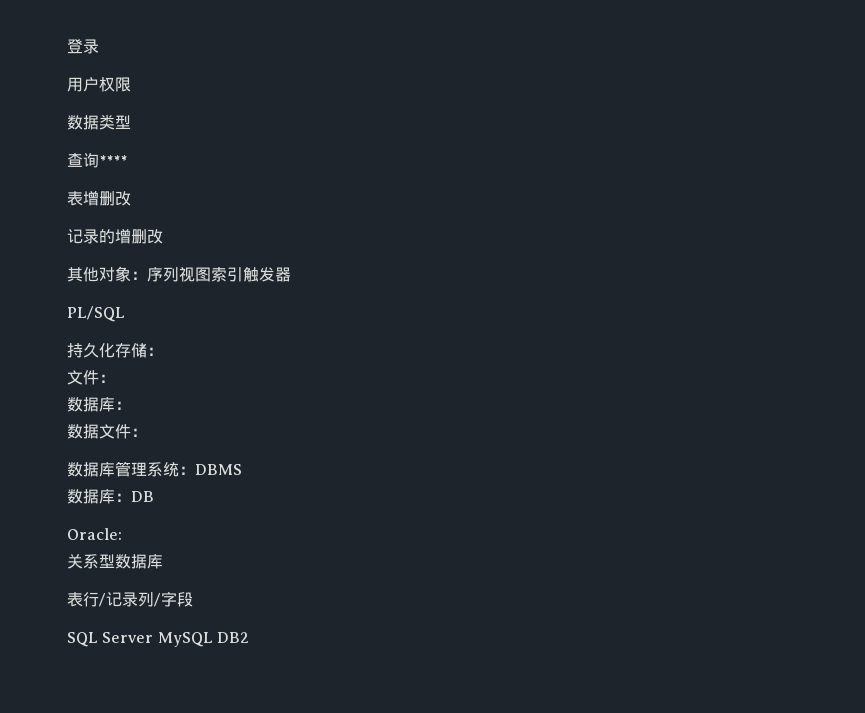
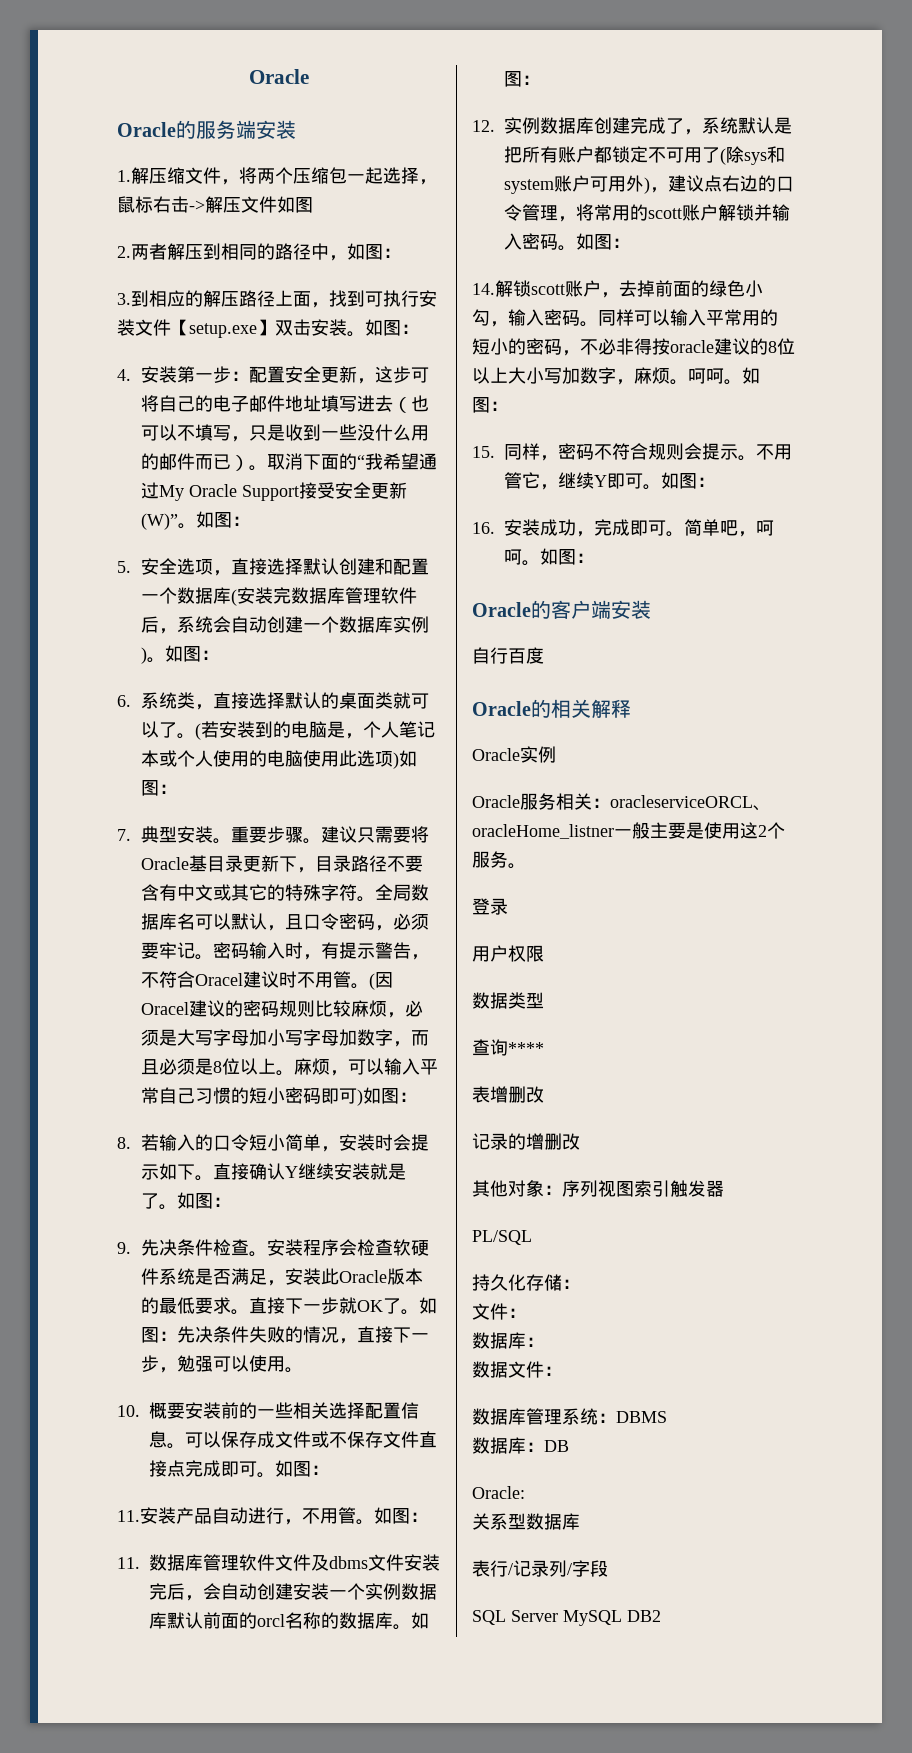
(67, 46) none -> [248,69,309,84] [117,120,296,139] [117,167,437,185] [117,196,313,213] [117,243,401,261] [117,290,437,308] [117,319,419,338] [117,366,429,384] [140,395,429,413] [140,424,429,442] [140,453,437,471] [140,482,407,501] [140,511,250,530] [117,558,429,576] [140,587,417,606] [140,616,429,634] [140,645,219,664] [117,692,429,710] [140,721,435,740] [140,750,417,769] [140,780,177,796] [117,826,429,844] [140,855,423,873] [140,884,429,902] [140,913,429,931] [140,942,429,960] [140,971,393,990] [140,1000,423,1018] [140,1029,429,1047] [140,1058,438,1076] [140,1087,417,1106] [117,1134,429,1152] [140,1163,406,1181] [140,1192,231,1210] [117,1239,429,1257] [140,1268,423,1286] [140,1297,437,1315] [140,1326,429,1344] [140,1355,303,1373] [117,1402,419,1419] [149,1431,437,1449] [149,1460,329,1478] [117,1507,428,1525] [117,1554,440,1571] [149,1583,437,1601] [149,1612,429,1630] [504,71,540,87] [472,117,792,135] [504,146,785,165] [504,175,794,194] [504,204,790,222] [504,233,630,251] [472,280,763,298] [472,309,778,327] [472,338,795,356] [472,367,760,385] [472,397,508,413] [472,443,792,461] [504,472,715,490] [472,519,774,537] [504,548,594,566] [472,600,651,619] [472,647,544,664] [472,699,631,718] [472,746,556,763] [472,793,771,811] [472,822,785,839] [472,851,526,869] Oracle // Oracle的服务端安装 // 1.解压缩文件，将两个压缩包一起选择，鼠标右击->解压文件如图 // 2.两者解压到相同的路径中，如图： // 3.到相应的解压路径上面，找到可执行安装文件【setup.exe】双击安装。如图： // 4.安装第一步：配置安全更新，这步可将自己的电子邮件地址填写进去（也可以不填写，只是收到一些没什么用的邮件而已）。取消下面的“我希望通过My Oracle Support接受安全更新(W)”。如图： // 5.安全选项，直接选择默认创建和配置一个数据库(安装完数据库管理软件后，系统会自动创建一个数据库实例)。如图： // 6.系统类，直接选择默认的桌面类就可以了。(若安装到的电脑是，个人笔记本或个人使用的电脑使用此选项)如图： // 7.典型安装。重要步骤。建议只需要将Oracle基目录更新下，目录路径不要含有中文或其它的特殊字符。全局数据库名可以默认，且口令密码，必须要牢记。密码输入时，有提示警告，不符合Oracel建议时不用管。(因Oracel建议的密码规则比较麻烦，必须是大写字母加小写字母加数字，而且必须是8位以上。麻烦，可以输入平常自己习惯的短小密码即可)如图： // 8.若输入的口令短小简单，安装时会提示如下。直接确认Y继续安装就是了。如图： // 9.先决条件检查。安装程序会检查软硬件系统是否满足，安装此Oracle版本的最低要求。直接下一步就OK了。如图：先决条件失败的情况，直接下一步，勉强可以使用。 // 10.概要安装前的一些相关选择配置信息。可以保存成文件或不保存文件直接点完成即可。如图： // 11.安装产品自动进行，不用管。如图： // 11.数据库管理软件文件及dbms文件安装完后，会自动创建安装一个实例数据库默认前面的orcl名称的数据库。如图： // 12.实例数据库创建完成了，系统默认是把所有账户都锁定不可用了(除sys和system账户可用外)，建议点右边的口令管理，将常用的scott账户解锁并输入密码。如图： // 14.解锁scott账户，去掉前面的绿色小勾，输入密码。同样可以输入平常用的短小的密码，不必非得按oracle建议的8位以上大小写加数字，麻烦。呵呵。如图： // 15.同样，密码不符合规则会提示。不用管它，继续Y即可。如图： // 16.安装成功，完成即可。简单吧，呵呵。如图： // Oracle的客户端安装 // 自行百度 // Oracle的相关解释 // Oracle实例 // Oracle服务相关：oracleserviceORCL、oracleHome_listner一般主要是使用这2个服务。 //

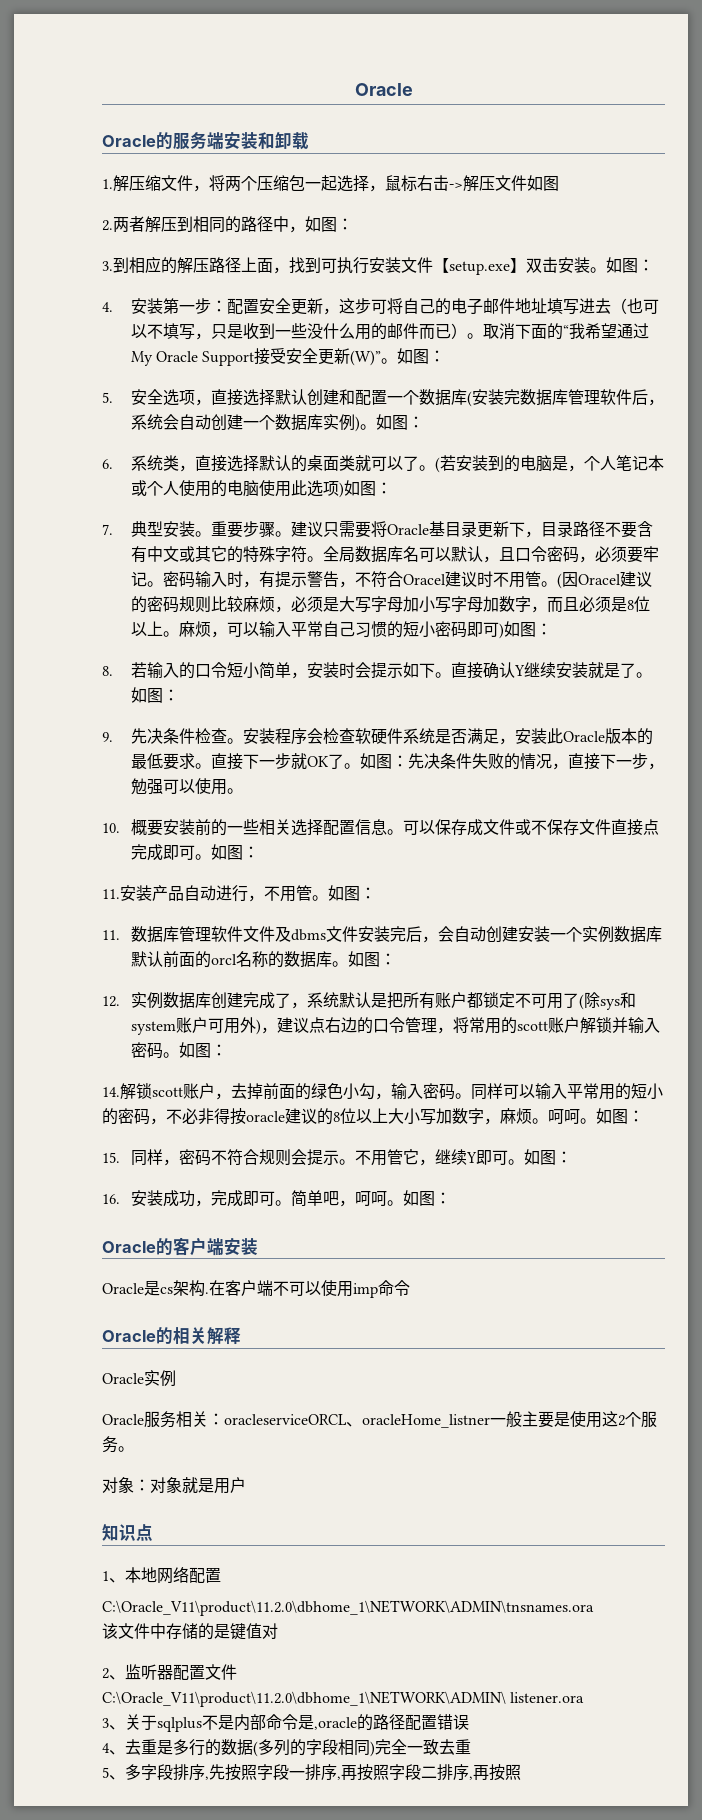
(296, 129) none -> [258,132,309,150] 和卸载
[472,647,544,664] 自行百度 -> [102,1280,410,1298] Oracle是cs架构.在客户端不可以使用imp命令
[472,898,508,915] [472,945,544,962] [472,992,544,1009] [472,1039,544,1056] [472,1086,544,1103] [472,1133,580,1150] [472,1180,724,1197] [472,1230,532,1245] [472,1274,580,1291] [472,1303,526,1320] [472,1332,544,1349] [472,1361,562,1378] [472,1408,667,1425] [472,1437,569,1454] [472,1486,525,1499] [472,1513,580,1530] [472,1560,608,1577] [472,1610,661,1626] 登录 // 用户权限 // 数据类型 // 查询**** // 表增删改 // 记录的增删改 // 其他对象：序列视图索引触发器 // PL/SQL // 持久化存储： // 文件： // 数据库： // 数据文件： // 数据库管理系统：DBMS // 数据库：DB // Oracle: // 关系型数据库 // 表行/记录列/字段 // SQL Server MySQL DB2 -> [102,1477,246,1494] [102,1524,153,1541] [102,1566,221,1584] [102,1600,594,1616] [102,1623,278,1640] [102,1664,237,1680] [102,1691,585,1707] [102,1714,469,1732] [102,1739,471,1757] [102,1764,521,1781] 对象：对象就是用户 // 知识点 // 1、本地网络配置 // C:\Oracle_V11\product\11.2.0\dbhome_1\NETWORK\ADMIN\tnsnames.ora // 该文件中存储的是键值对 // 2、监听器配置文件 // C:\Oracle_V11\product\11.2.0\dbhome_1\NETWORK\ADMIN\ listener.ora // 3、关于sqlplus不是内部命令是,oracle的路径配置错误 // 4、去重是多行的数据(多列的字段相同)完全一致去重 // 5、多字段排序,先按照字段一排序,再按照字段二排序,再按照

